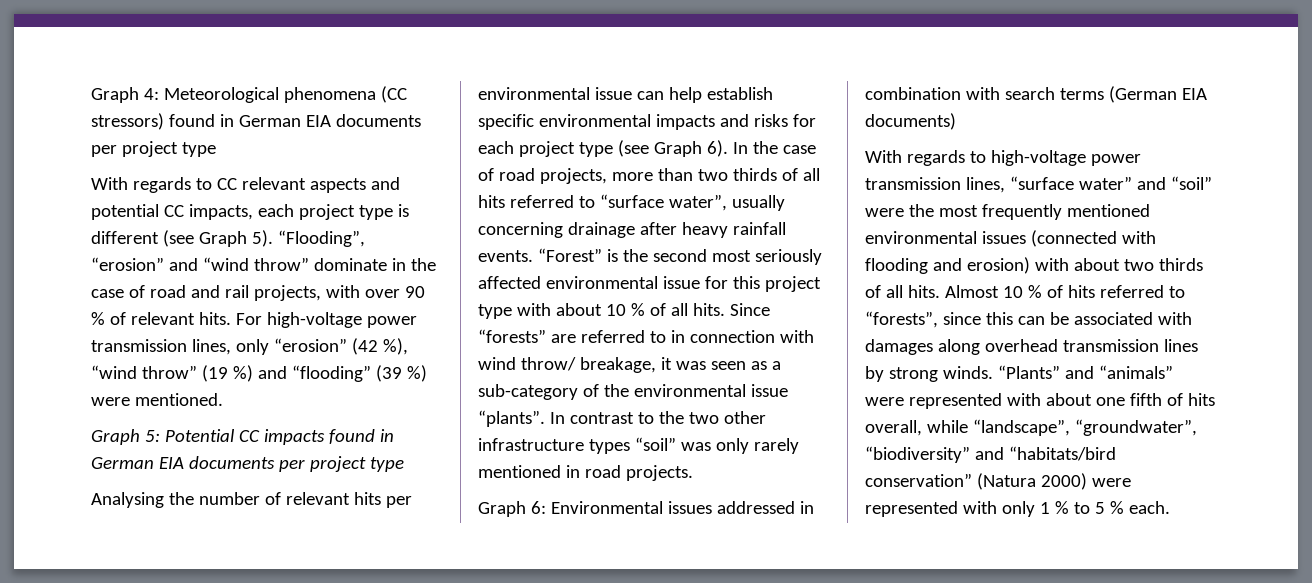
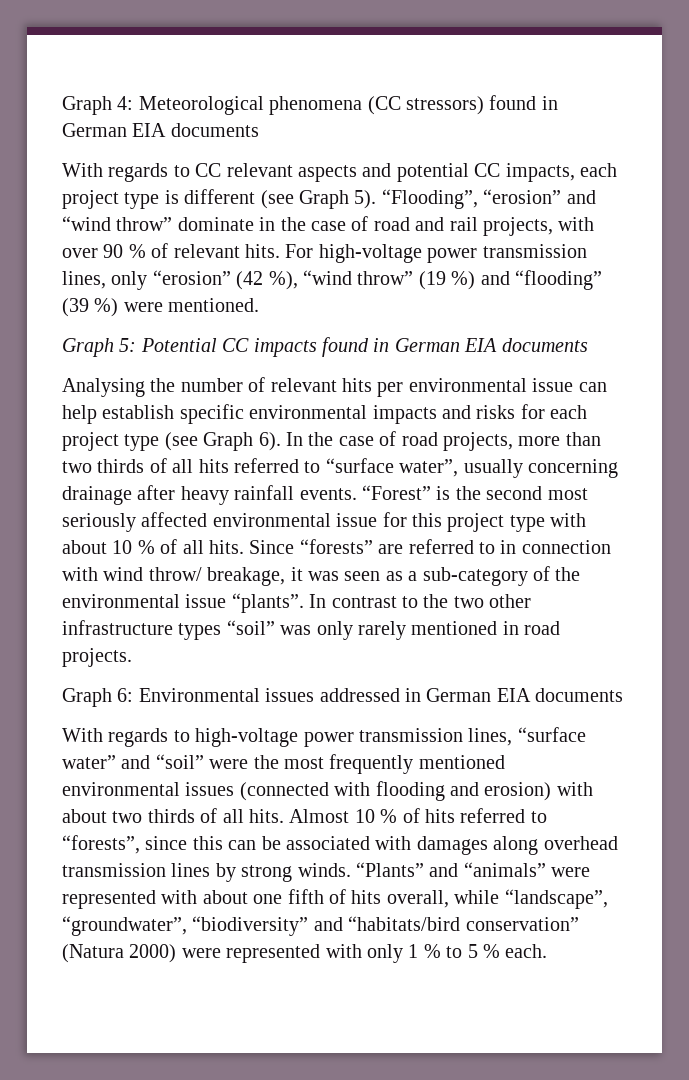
[91,141,216,157] per project type -> (259, 130) none
[278,456,404,472] per project type -> (588, 345) none
[865,86,1207,103] [865,113,956,130] combination with search terms (German EIA documents) -> [426,688,624,702] German EIA documents

